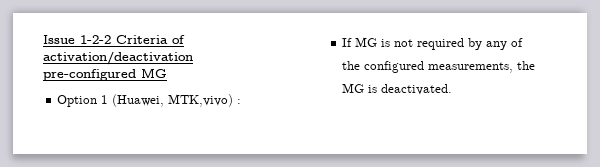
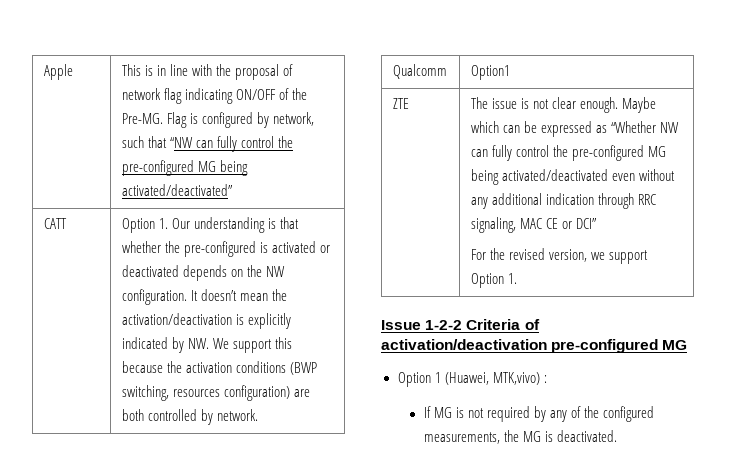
(43, 39) none -> [43,64,73,80] [121,64,294,80] [121,88,308,104] [121,112,315,128] [121,136,294,152] [121,160,249,176] [121,184,233,196] [43,218,67,229] [121,217,300,233] [121,241,331,257] [121,265,286,281] [121,289,288,305] [121,313,292,329] [121,337,293,353] [121,361,318,375] [121,385,311,401] [121,409,259,425] [392,64,447,79] [470,65,510,80] [392,98,409,109] [470,97,657,113] [470,121,680,137] [470,145,667,161] [470,169,676,185] [470,193,657,209] [470,217,598,233] [470,248,649,264] [470,273,518,288] Apple | This is in line with the proposal of network flag indicating ON/OFF of the Pre-MG. Flag is configured by network, such that “NW can fully control the pre-configured MG being activated/deactivated” // CATT | Option 1. Our understanding is that whether the pre-configured is activated or deactivated depends on the NW configuration. It doesn’t mean the activation/deactivation is explicitly indicated by NW. We support this because the activation conditions (BWP switching, resources configuration) are both controlled by network. // Qualcomm | Option1 // ZTE | The issue is not clear enough. Maybe which can be expressed as “Whether NW can fully control the pre-configured MG being activated/deactivated even without any additional indication through RRC signaling, MAC CE or DCI” // For the revised version, we support Option 1. //

